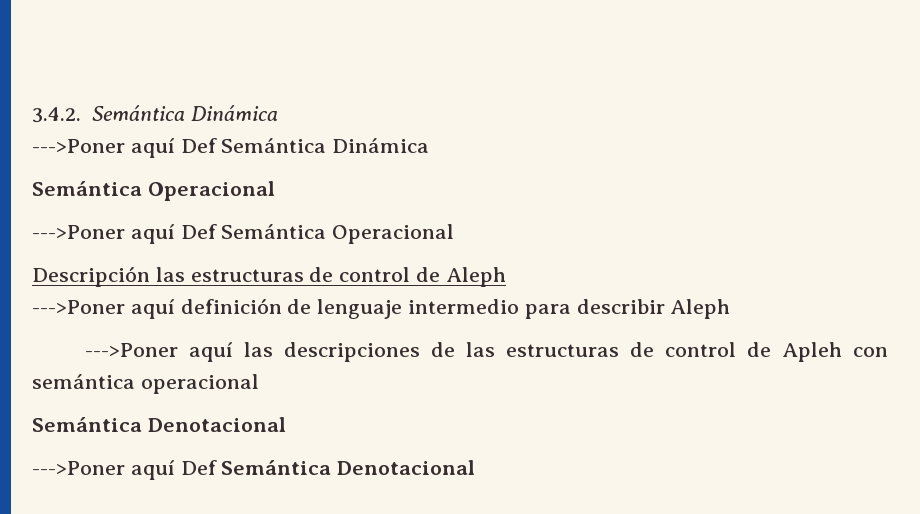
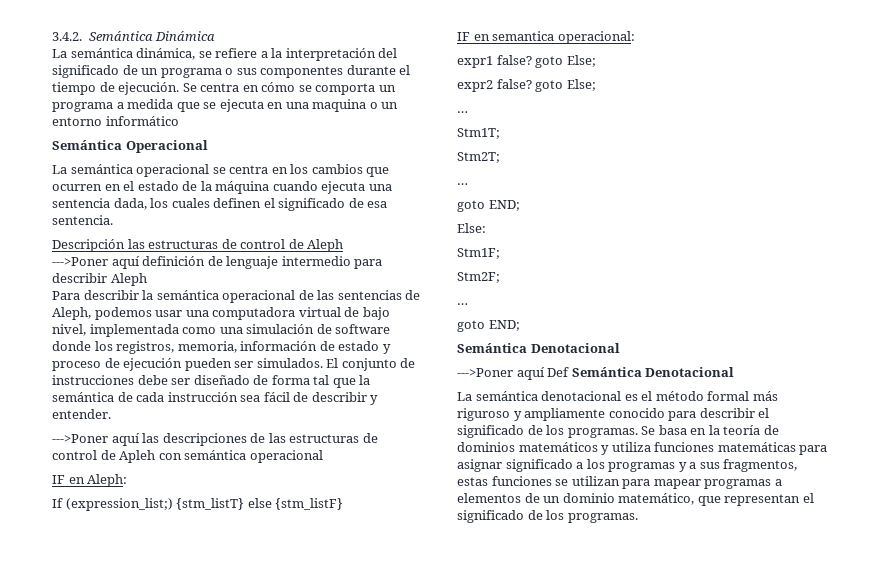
[32,138,430,158] [32,181,275,201] [32,224,455,244] --->Poner aquí Def Semántica Dinámica // Semántica Operacional // --->Poner aquí Def Semántica Operacional -> [52,48,398,61] [52,65,411,78] [52,82,396,95] [52,99,399,112] [52,116,179,126] [52,140,208,153] [52,164,390,177] [52,181,392,194] [52,198,388,211] [52,215,113,225] La semántica dinámica, se refiere a la interpretación del significado de un programa o sus componentes durante el tiempo de ejecución. Se centra en cómo se comporta un programa a medida que se ejecuta en una maquina o un entorno informático // Semántica Operacional // La semántica operacional se centra en los cambios que ocurren en el estado de la máquina cuando ejecuta una sentencia dada, los cuales definen el significado de esa sentencia.
(731, 309) none -> [52,290,421,303] [52,307,390,320] [52,324,391,337] [52,341,391,354] [52,358,416,371] [52,375,371,388] [52,392,379,405] [52,409,111,419] // Para describir la semántica operacional de las sentencias de Aleph, podemos usar una computadora virtual de bajo nivel, implementada como una simulación de software donde los registros, memoria, información de estado y proceso de ejecución pueden ser simulados. El conjunto de instrucciones debe ser diseñado de forma tal que la semántica de cada instrucción sea fácil de describir y entender.
(259, 384) none -> [52,474,128,487] [52,498,344,511] [457,31,635,44] [457,55,596,68] [457,79,596,92] [457,111,468,113] [457,128,500,139] [457,152,500,163] [457,183,468,185] [457,200,520,212] [457,223,486,233] [457,248,500,259] [457,272,500,283] [457,303,468,305] [457,320,520,332] // IF en Aleph: // If (expression_list;) {stm_listT} else {stm_listF} // IF en semantica operacional: // expr1 false? goto Else; // expr2 false? goto Else; // … // Stm1T; // Stm2T; // … // goto END; // Else: // Stm1F; // Stm2F; // … // goto END;
(476, 467) none -> [457,391,778,401] [457,408,770,421] [457,425,779,438] [457,442,828,455] [457,459,798,472] [457,476,782,489] [457,493,814,506] [457,510,638,523] // La semántica denotacional es el método formal más riguroso y ampliamente conocido para describir el significado de los programas. Se basa en la teoría de dominios matemáticos y utiliza funciones matemáticas para asignar significado a los programas y a sus fragmentos, estas funciones se utilizan para mapear programas a elementos de un dominio matemático, que representan el significado de los programas.

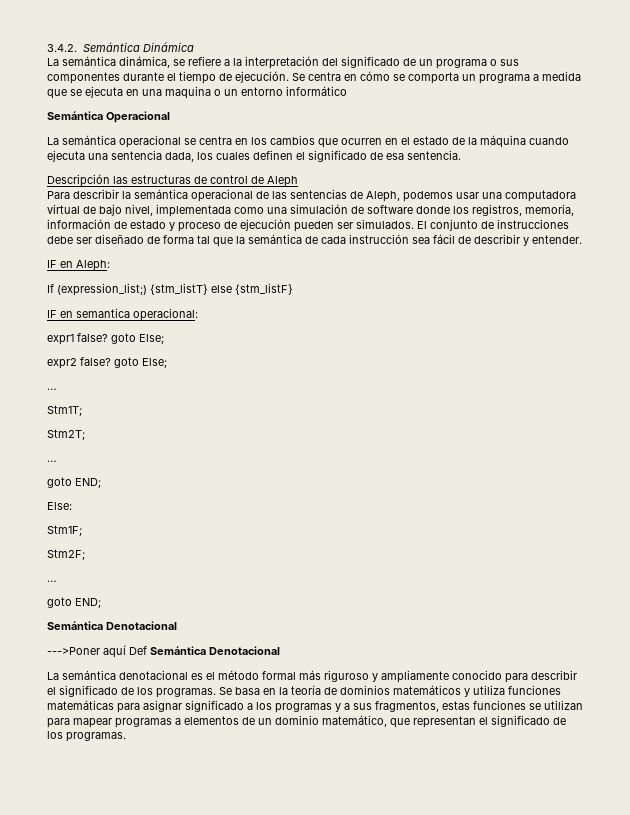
[52,256,383,269] [52,273,147,286] // --->Poner aquí definición de lenguaje intermedio para describir Aleph -> (298, 181) none
[52,433,378,446] [52,450,323,463] // --->Poner aquí las descripciones de las estructuras de control de Apleh con semántica operacional -> (582, 239) none

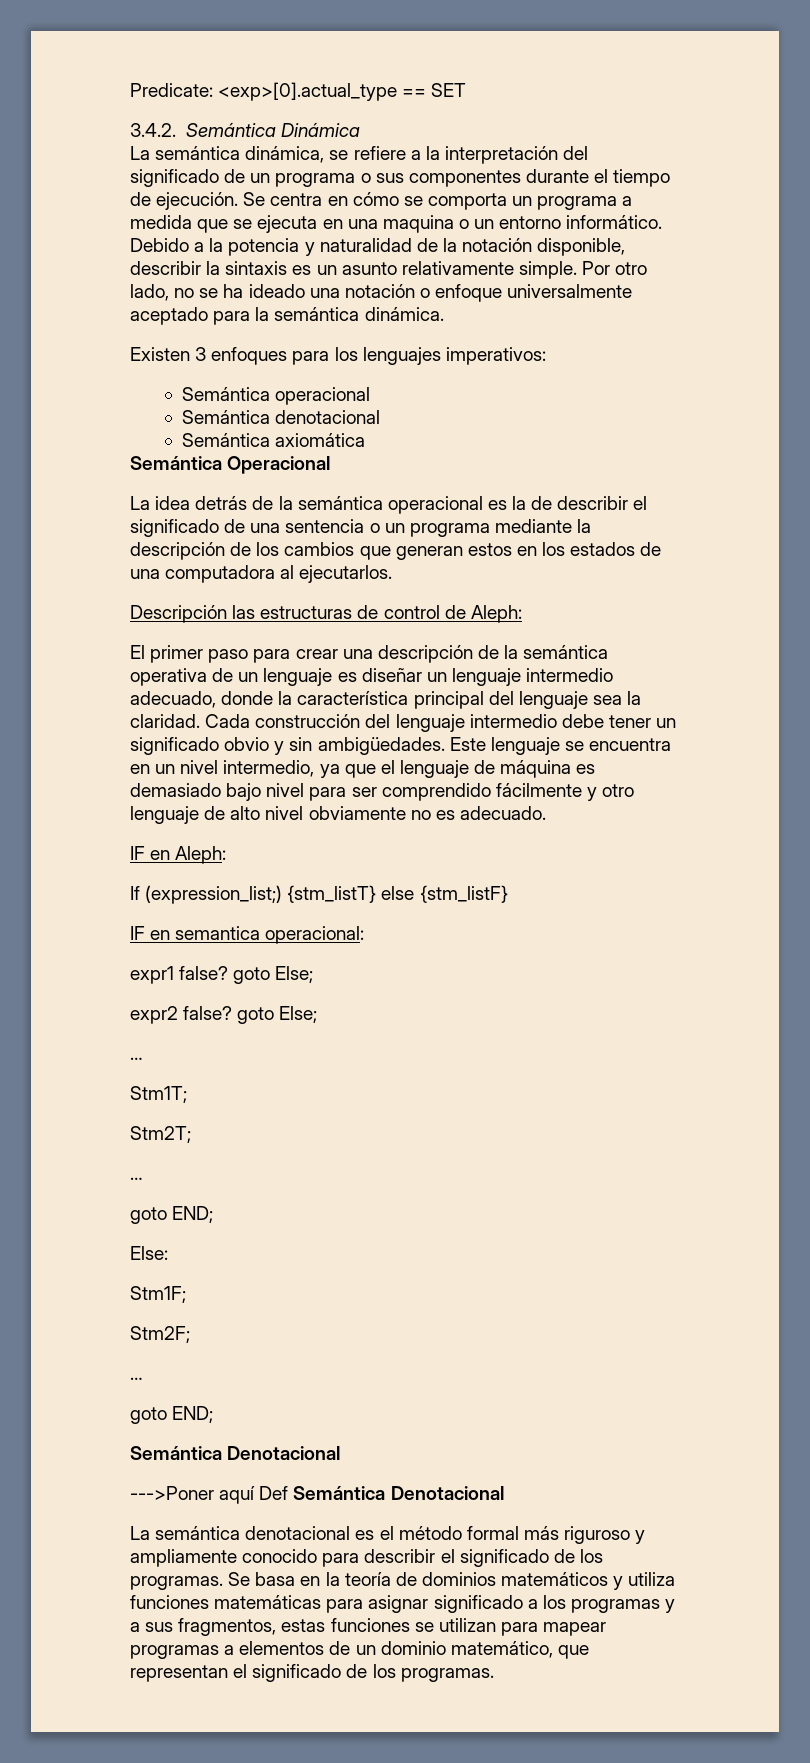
(47, 48) none -> [130,82,467,101] Predicate: <exp>[0].actual_type == SET //
[286,86,347,96] [47,111,170,123] [47,135,569,148] [47,150,461,162] informático // Semántica Operacional // La semántica operacional se centra en los cambios que ocurren en el estado de la máquina cuando ejecuta una sentencia dada, los cuales definen el significado de esa sentencia. -> [566,215,663,229] [130,238,626,256] [130,261,648,279] [130,284,633,302] [130,307,444,325] [130,347,546,365] [182,387,371,405] [182,410,381,424] [182,433,366,447] [130,456,331,474] [130,496,648,514] [130,519,592,537] [130,542,662,560] [130,565,393,583] informático. Debido a la potencia y naturalidad de la notación disponible, describir la sintaxis es un asunto relativamente simple. Por otro lado, no se ha ideado una notación o enfoque universalmente aceptado para la semántica dinámica. // Existen 3 enfoques para los lenguajes imperativos: // Semántica operacional // Semántica denotacional // Semántica axiomática // Semántica Operacional // La idea detrás de la semántica operacional es la de describir el significado de una sentencia o un programa mediante la descripción de los cambios que generan estos en los estados de una computadora al ejecutarlos.
[267,176,298,187] [47,189,576,202] [47,204,574,217] [47,219,569,232] [47,234,582,247] Aleph // Para describir la semántica operacional de las sentencias de Aleph, podemos usar una computadora virtual de bajo nivel, implementada como una simulación de software donde los registros, memoria, información de estado y proceso de ejecución pueden ser simulados. El conjunto de instrucciones debe ser diseñado de forma tal que la semántica de cada instrucción sea fácil de describir y entender. -> [470,605,522,623] [130,645,609,663] [130,668,614,686] [130,691,642,709] [130,714,677,732] [130,737,672,755] [130,760,596,778] [130,783,635,801] [130,806,546,824] Aleph: // El primer paso para crear una descripción de la semántica operativa de un lenguaje es diseñar un lenguaje intermedio adecuado, donde la característica principal del lenguaje sea la claridad. Cada construcción del lenguaje intermedio debe tener un significado obvio y sin ambigüedades. Este lenguaje se encuentra en un nivel intermedio, ya que el lenguaje de máquina es demasiado bajo nivel para ser comprendido fácilmente y otro lenguaje de alto nivel obviamente no es adecuado.

